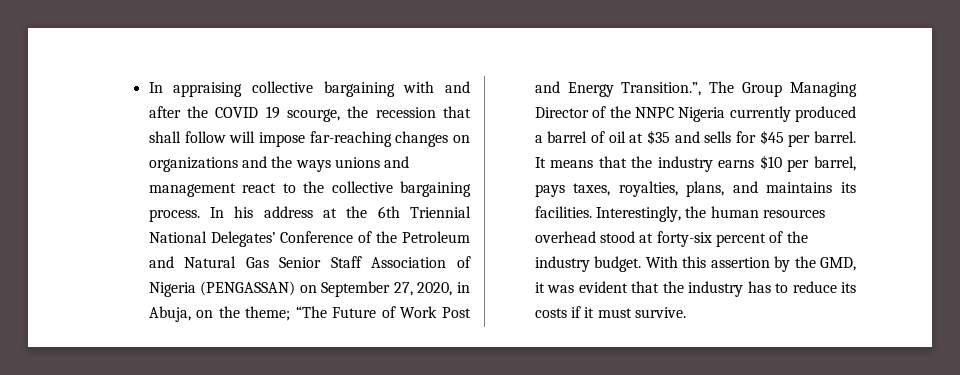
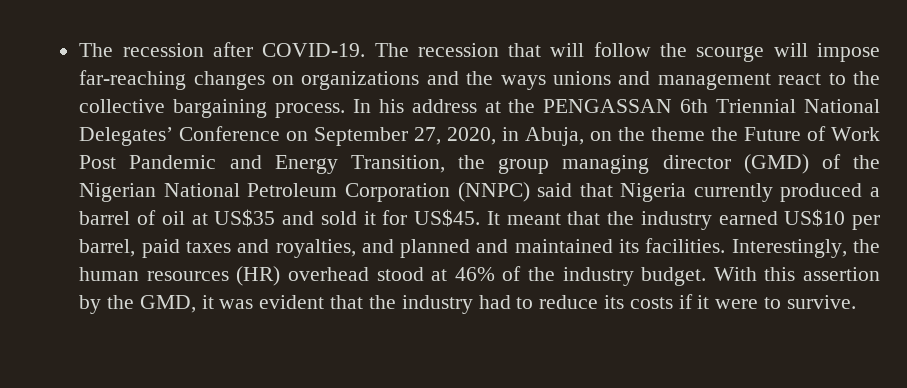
[148,81,471,97] [148,106,471,122] [148,131,226,143] In appraising collective bargaining with and after the COVID 19 scourge, the recession that shall follow -> [79,42,765,62] The recession after COVID-19. The recession that will follow the scourge
(368, 212) none -> [543,99,673,113] PENGASSAN
[358,231,471,243] [148,256,472,268] [148,281,296,297] of the Petroleum and Natural Gas Senior Staff Association of Nigeria (PENGASSAN) -> (281, 133) none
[245,306,327,321] theme; “The -> [651,127,739,141] theme the
(471, 312) none -> [129,155,217,169] Pandemic
[621,81,857,97] [534,106,674,118] Transition.”, The Group Managing Director of the NNPC -> [350,154,880,174] [79,182,613,202] Transition, the group managing director (GMD) of the Nigerian National Petroleum Corporation (NNPC) said that
[647,130,856,147] [534,155,856,172] [534,181,833,197] $35 and sells for $45 per barrel. It means that the industry earns $10 per barrel, pays taxes, royalties, plans, and maintains -> [214,209,881,230] [79,239,613,258] US$35 and sold it for US$45. It meant that the industry earned US$10 per barrel, paid taxes and royalties, and planned and maintained
(826, 213) none -> [236,266,281,286] (HR)
[656,231,767,247] forty-six percent -> [454,267,495,281] 46%
[747,281,771,293] has -> [478,295,511,309] had
[597,308,632,318] must -> [715,297,781,309] were to

